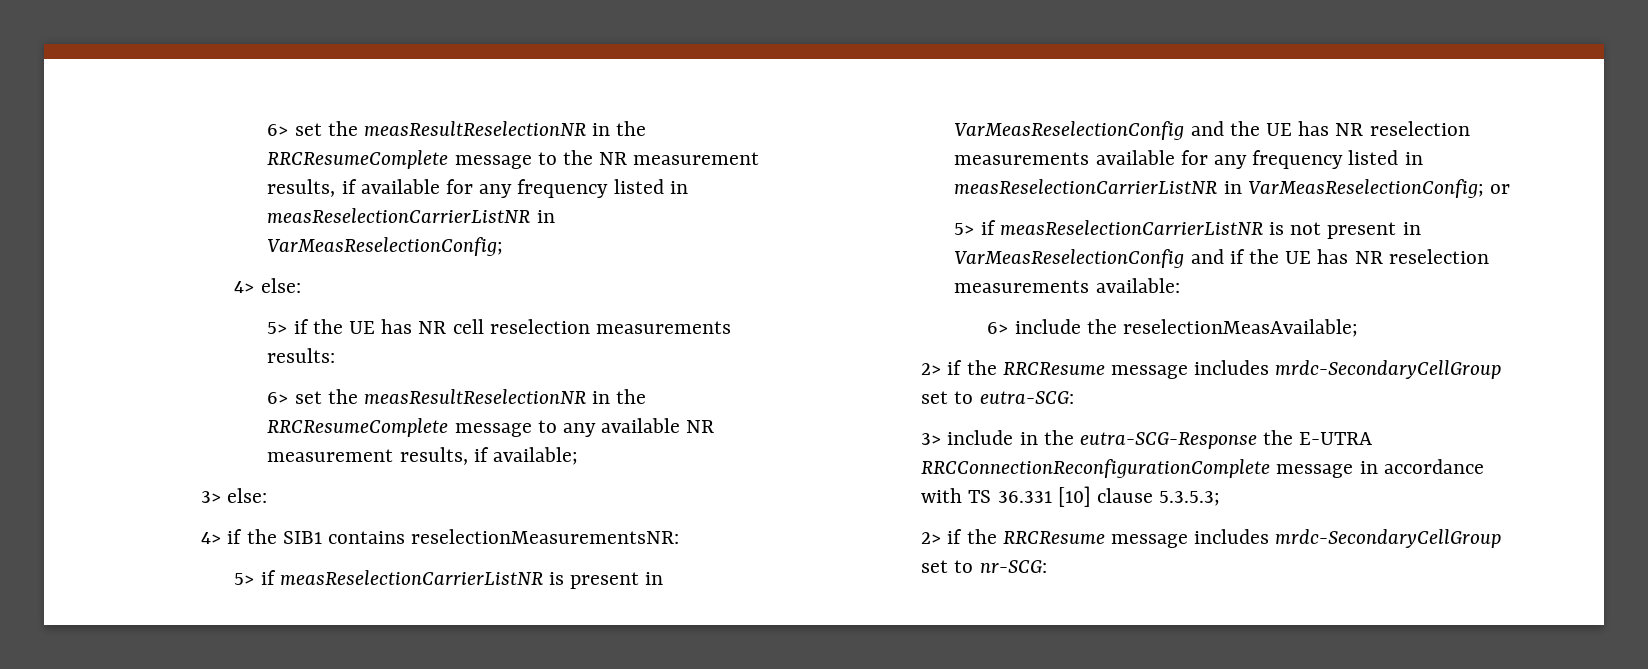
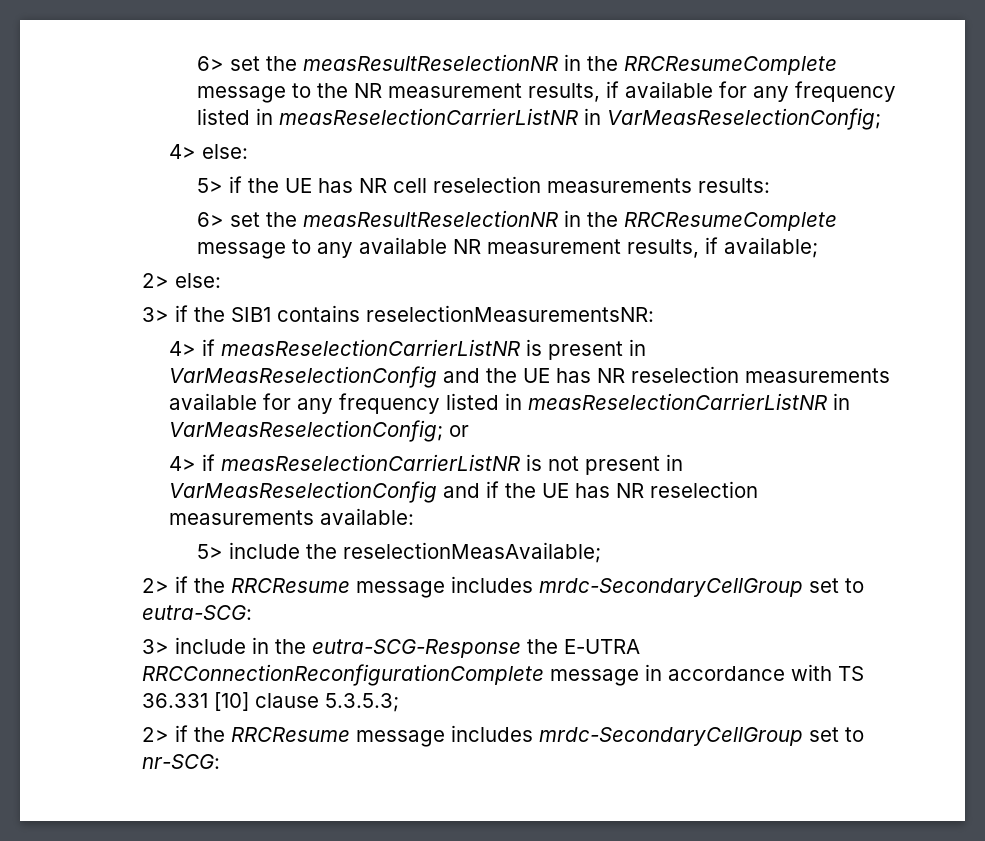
[201,488,268,503] [201,532,222,544] 3> else: // 4> -> [141,273,221,288] [141,307,169,322] 2> else: // 3>
[234,573,255,585] 5> -> [169,341,197,356] 4>
[954,223,975,235] 5> -> [169,456,197,471] 4>
[987,322,1009,334] 6> -> [197,544,224,559] 5>

